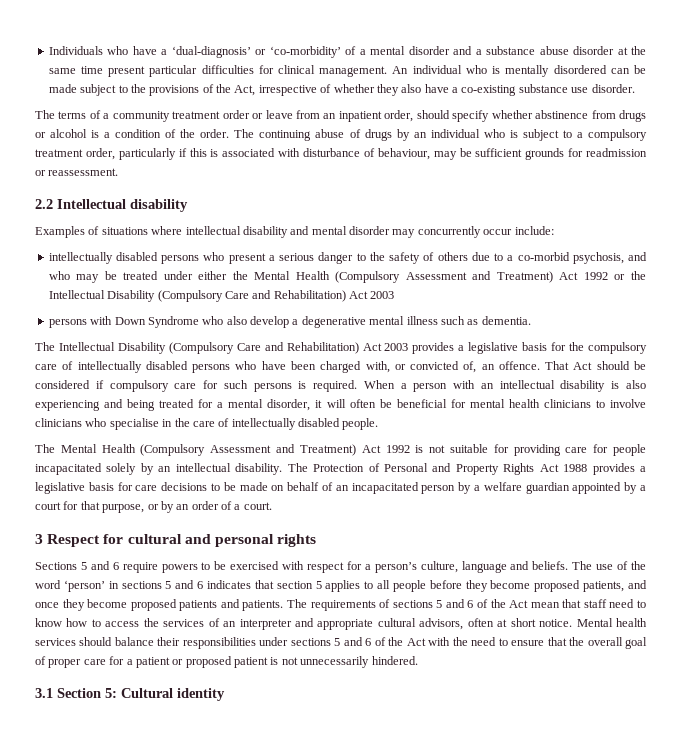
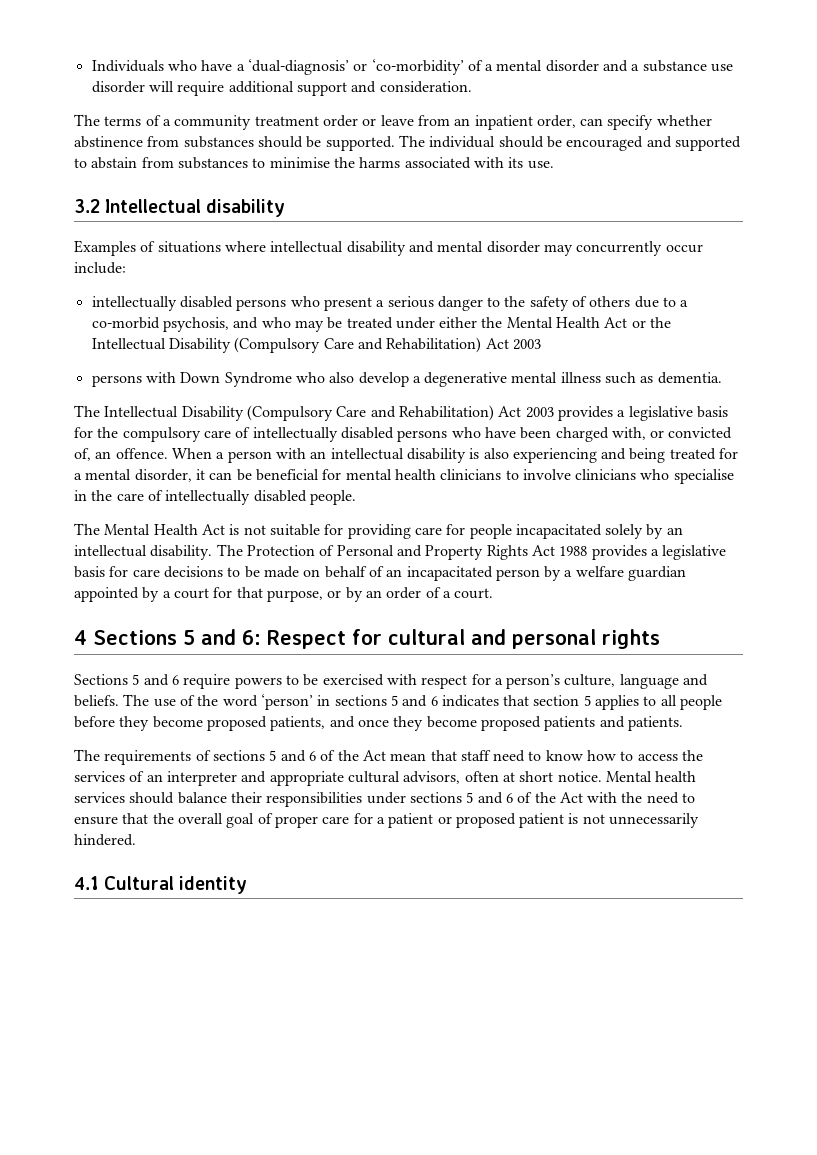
[539,46,647,55] [48,65,646,77] [48,84,635,96] abuse disorder at the same time present particular difficulties for clinical management. An individual who is mentally disordered can be made subject to the provisions of the Act, irrespective of whether they also have a co-existing substance use disorder. -> [711,64,734,72] [91,81,472,96] use disorder will require additional support and consideration.
[416,110,450,119] should -> [580,118,604,126] can
[619,110,647,122] [35,129,647,141] [35,148,647,160] [35,168,119,176] [35,199,53,209] drugs or alcohol is a condition of the order. The continuing abuse of drugs by an individual who is subject to a compulsory treatment order, particularly if this is associated with disturbance of behaviour, may be sufficient grounds for readmission or reassessment. // 2.2 -> [183,135,741,151] [74,157,554,169] [74,199,100,213] substances should be supported. The individual should be encouraged and supported to abstain from substances to minimise the harms associated with its use. // 3.2
[335,271,608,283] (Compulsory Assessment and Treatment) Act 1992 -> [604,317,628,328] Act
[545,361,646,370] [35,380,358,392] That Act should be considered if compulsory care for such persons is required. -> (168, 453) none
[326,399,376,408] will often -> [209,472,233,480] can
[140,444,410,456] (Compulsory Assessment and Treatment) Act 1992 -> [201,524,225,535] Act
[35,534,43,544] 3 -> [74,629,261,645] 4 Sections 5 and 6:
(284, 605) none -> (683, 723) //
[35,688,117,698] 3.1 Section 5: -> [74,876,99,890] 4.1

